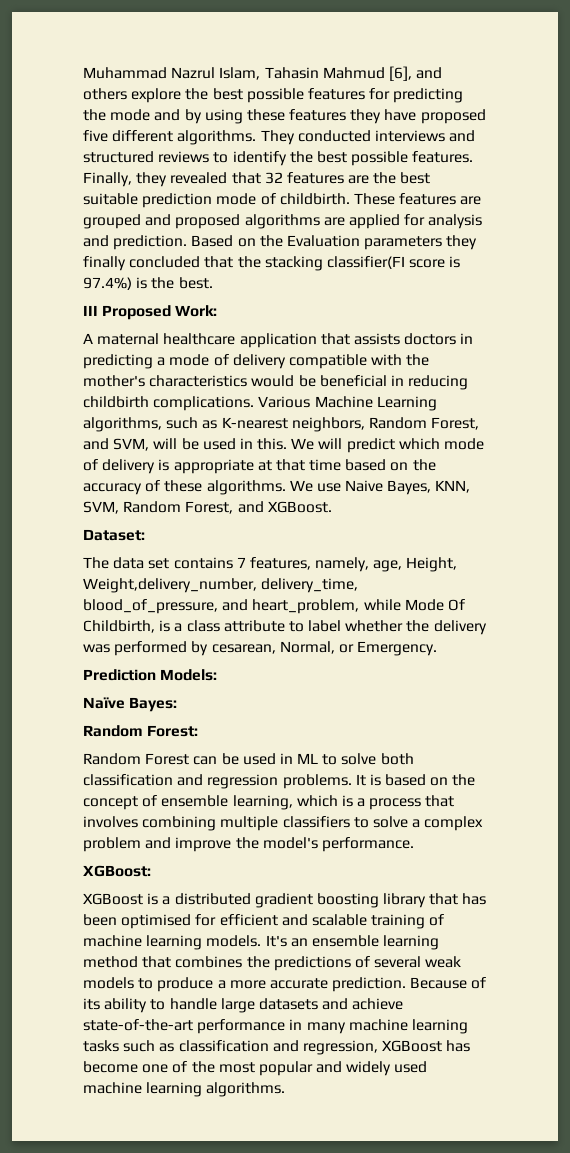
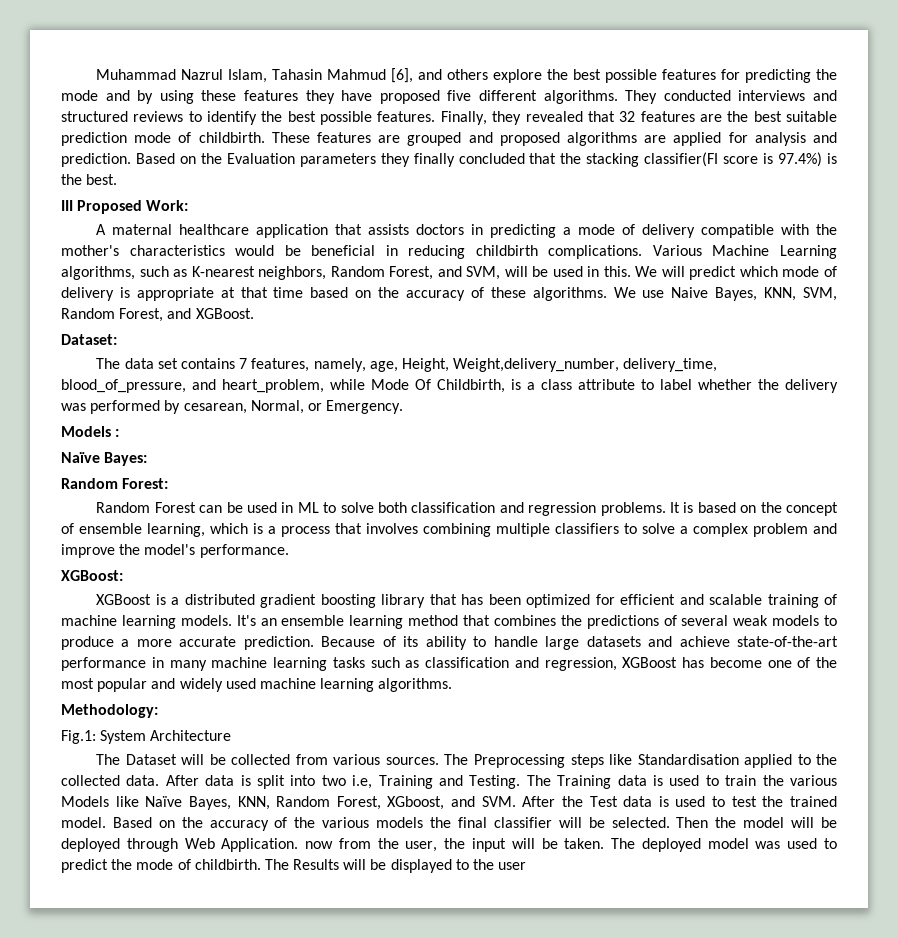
[83,669,218,681] Prediction Models: -> [61,426,120,437] Models :
[121,914,192,929] optimised -> [526,594,591,608] optimized
(286, 1089) none -> [61,704,158,718] [61,730,232,744] [96,754,838,768] [61,775,837,789] [61,796,838,810] [61,817,837,831] [61,838,838,852] [61,859,527,873] // Methodology: // Fig.1: System Architecture // The Dataset will be collected from various sources. The Preprocessing steps like Standardisation applied to the collected data. After data is split into two i.e, Training and Testing. The Training data is used to train the various Models like Naïve Bayes, KNN, Random Forest, XGboost, and SVM. After the Test data is used to test the trained model. Based on the accuracy of the various models the final classifier will be selected. Then the model will be deployed through Web Application. now from the user, the input will be taken. The deployed model was used to predict the mode of childbirth. The Results will be displayed to the user

